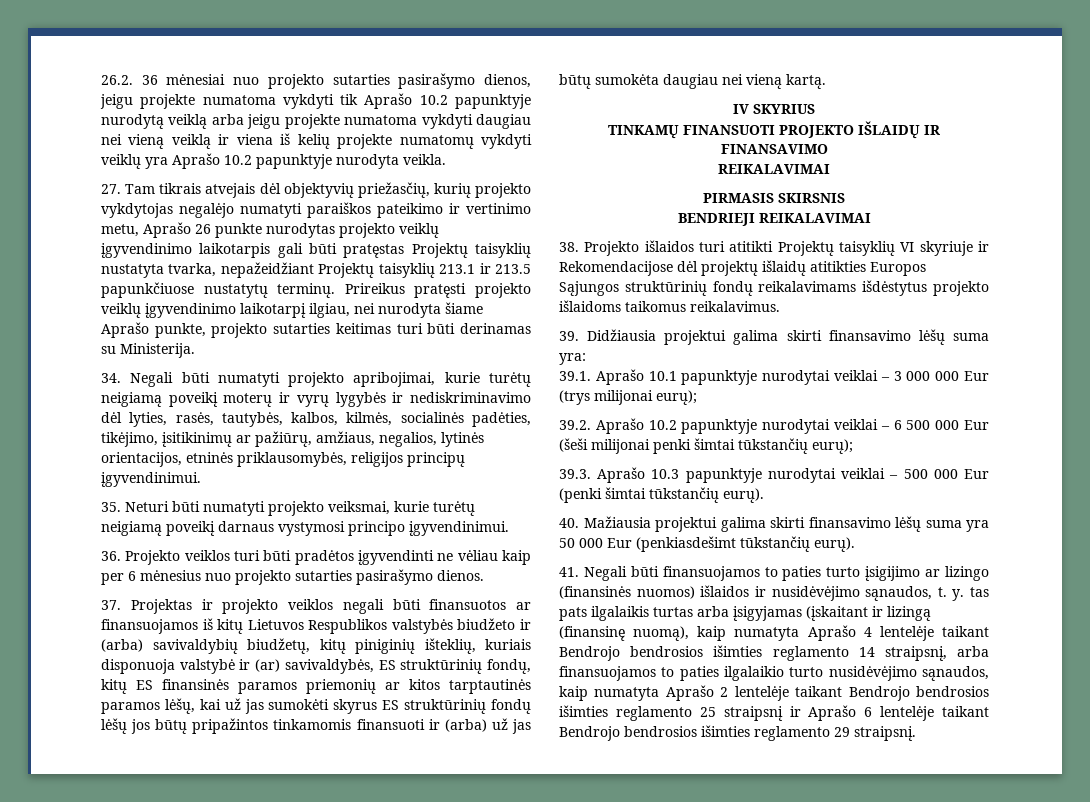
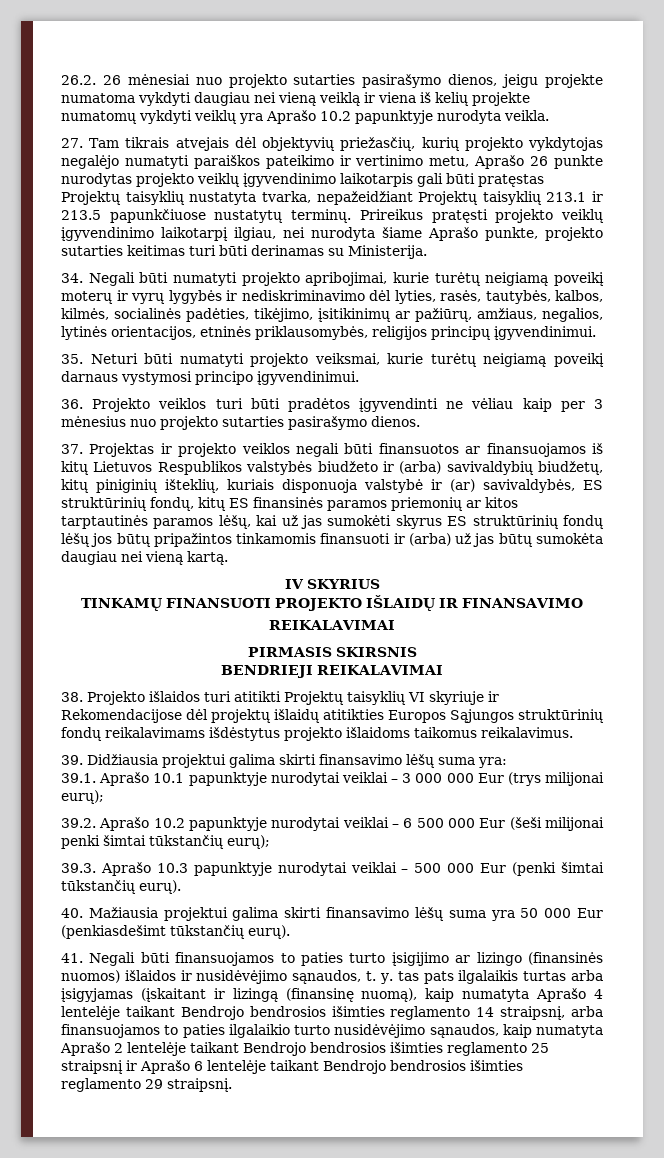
[141,75,158,85] 36 -> [102,75,121,85] 26
[340,93,531,109] [101,114,473,129] tik Aprašo 10.2 papunktyje nurodytą veiklą arba jeigu projekte numatoma vykdyti -> (191, 99) none
[128,571,136,581] 6 -> [594,399,603,409] 3

